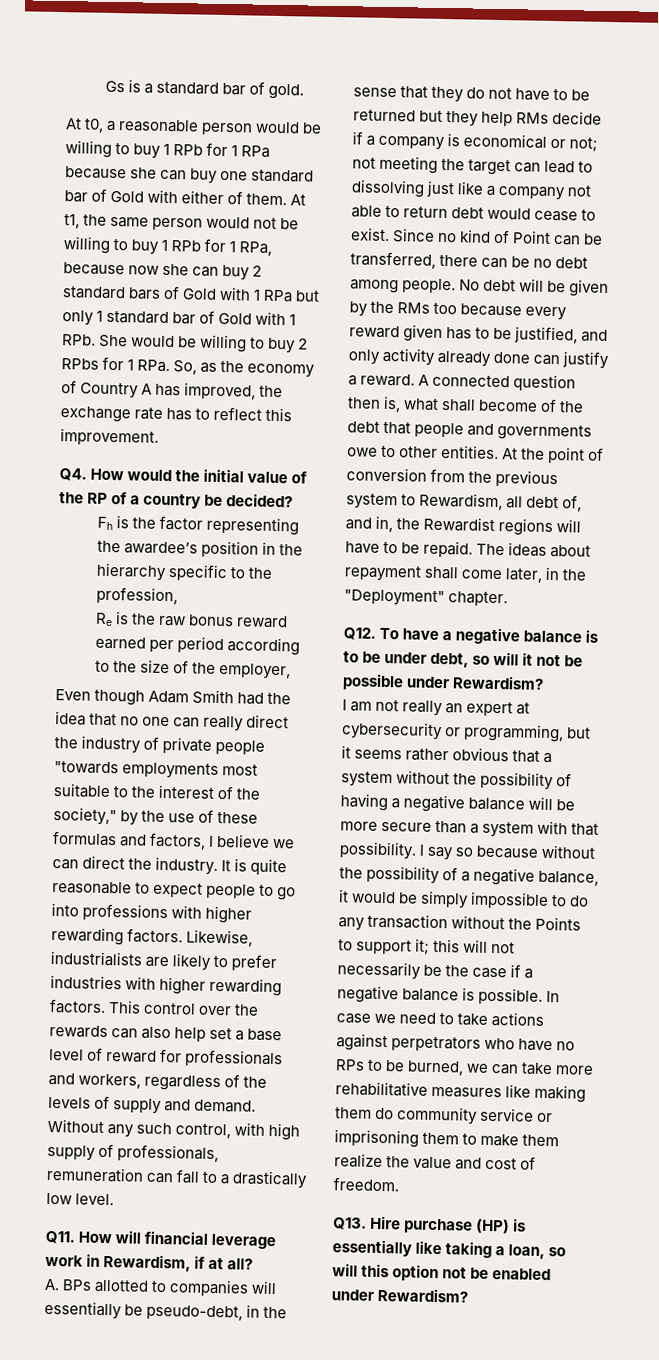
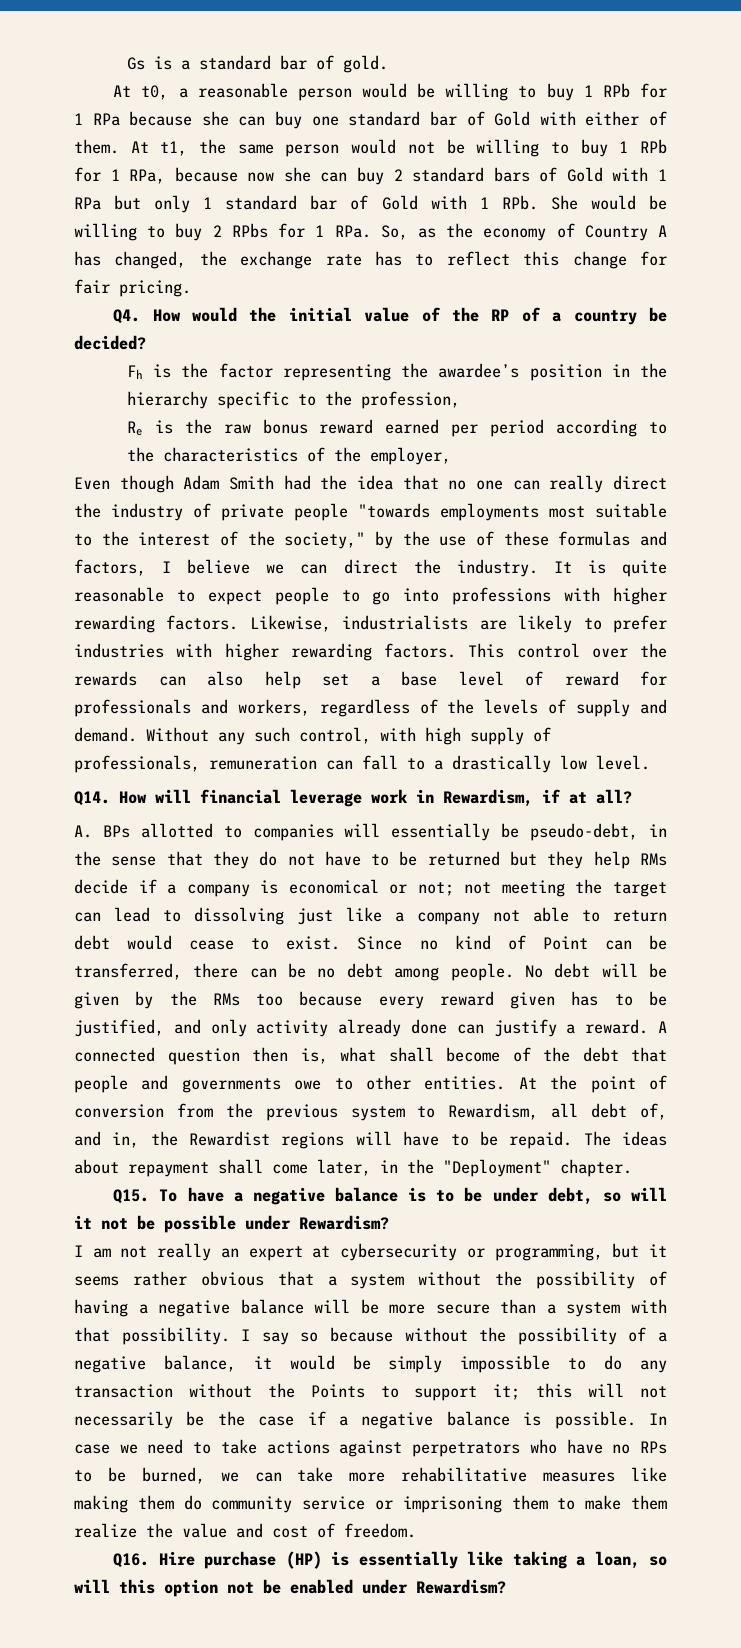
[184,382,257,400] improved, -> [114,251,187,269] changed,
[60,428,159,446] improvement. -> [572,251,667,269] [74,279,191,297] change for fair pricing.
[140,659,171,674] size -> [162,447,298,462] characteristics
[45,1230,75,1244] Q11. -> [74,791,110,806] Q14.
[343,627,376,640] Q12. -> [113,1189,150,1204] Q15.
[333,1217,367,1230] Q13. -> [113,1553,150,1568] Q16.

